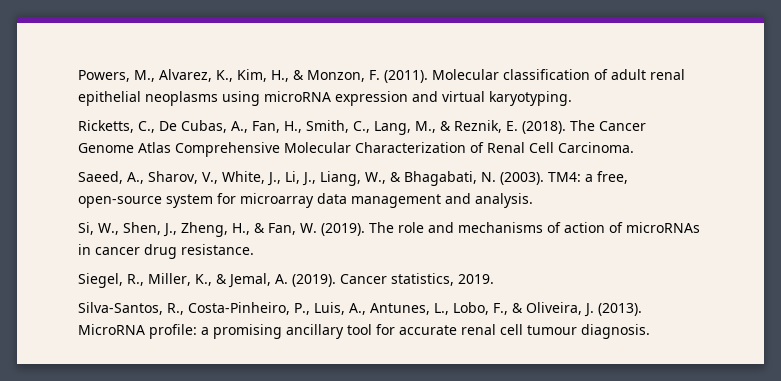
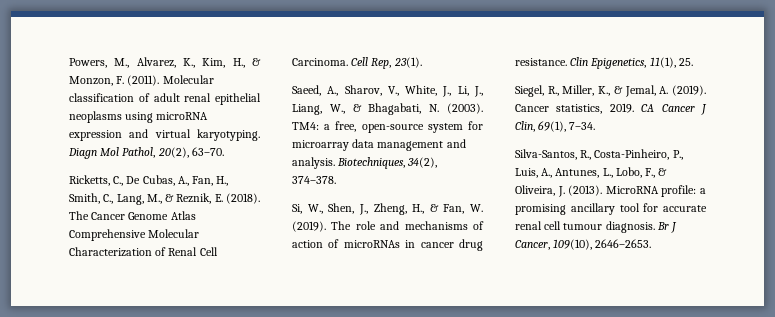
(572, 98) none -> [68,147,224,159] Diagn Mol Pathol, 20(2), 63–70.
(634, 147) none -> [351,57,422,69] Cell Rep, 23(1).
(533, 200) none -> [337,157,438,169] [292,176,336,184] Biotechniques, 34(2), 374–378.
(254, 249) none -> [570,57,693,69] Clin Epigenetics, 11(1), 25.
(494, 279) none -> [641,104,707,115] [515,121,596,132] CA Cancer J Clin, 69(1), 7–34.
(650, 331) none -> [656,222,678,233] [515,239,652,250] Br J Cancer, 109(10), 2646–2653.

